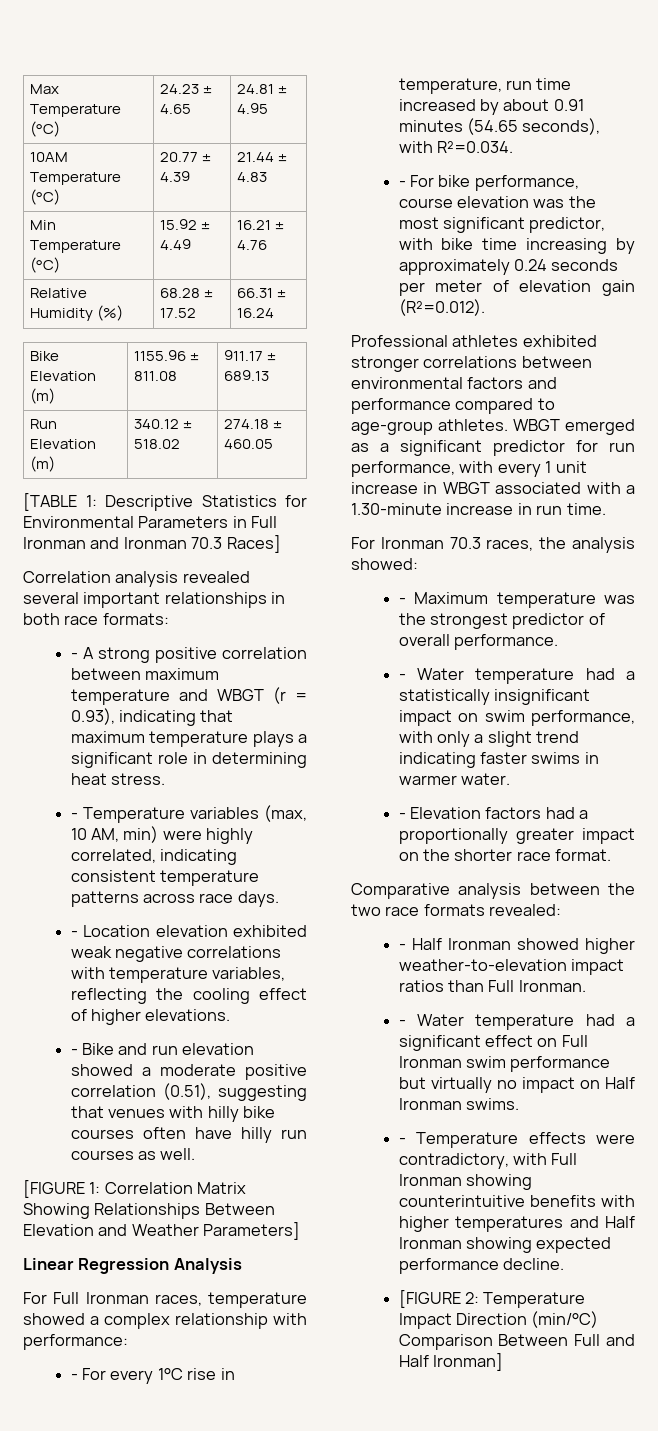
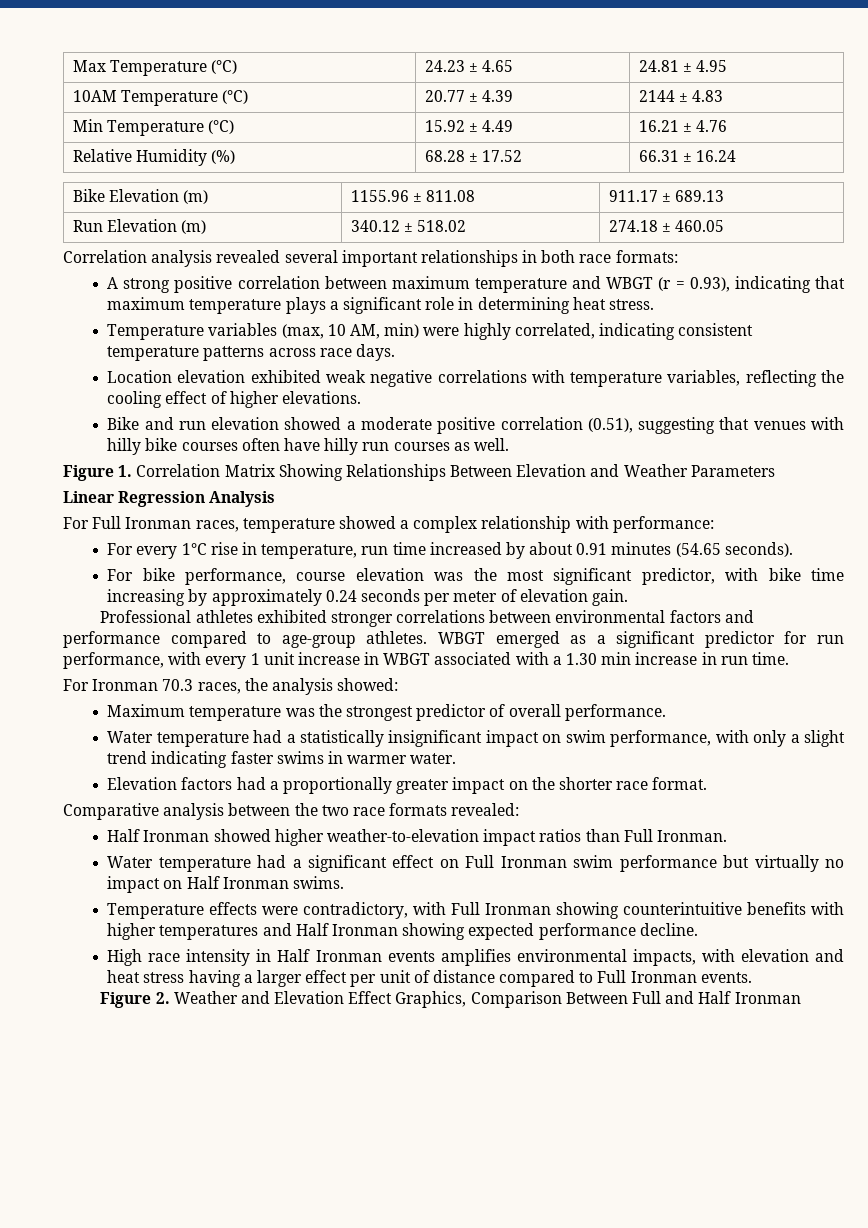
[237,152,275,162] 21.44 -> [638,90,675,102] 2144
[23,493,307,511] [23,516,278,528] [23,535,281,553] // [TABLE 1: Descriptive Statistics for Environmental Parameters in Full Ironman and Ironman 70.3 Races] -> (725, 226) none
[70,653,78,659] - -> (678, 256) none
[70,813,78,819] - -> (654, 304) none
[70,931,78,937] - -> (395, 352) none
[70,1049,78,1055] - -> (361, 397) none
[23,1180,101,1198] [FIGURE 1: -> [63,465,133,481] Figure 1.
[203,1222,301,1240] Parameters] -> [690,465,775,477] Parameters
[70,1374,78,1380] - -> (714, 524) none
[522,118,601,135] [398,141,513,153] [398,181,406,187] seconds), with R²=0.034. // - -> [724,542,793,557] seconds). //
[602,280,635,296] [398,299,485,316] gain (R²=0.012). -> [591,589,628,606] gain.
[351,503,442,515] 1.30-minute -> [566,652,632,665] 1.30 min
[398,598,406,604] - -> (399, 684) none
[398,674,406,680] - -> (666, 712) none
[398,813,406,819] - -> (457, 758) none
[398,944,406,950] - -> (520, 809) none
[398,1020,406,1026] - -> (727, 836) none
[398,1138,406,1144] - -> (344, 882) none
[398,1290,586,1308] [398,1311,599,1329] [FIGURE 2: Temperature Impact Direction (min/°C) -> [107,949,845,966] [107,970,752,987] [100,991,467,1008] High race intensity in Half Ironman events amplifies environmental impacts, with elevation and heat stress having a larger effect per unit of distance compared to Full Ironman events. // Figure 2. Weather and Elevation Effect Graphics,
[432,1353,503,1371] Ironman] -> [734,992,801,1004] Ironman

